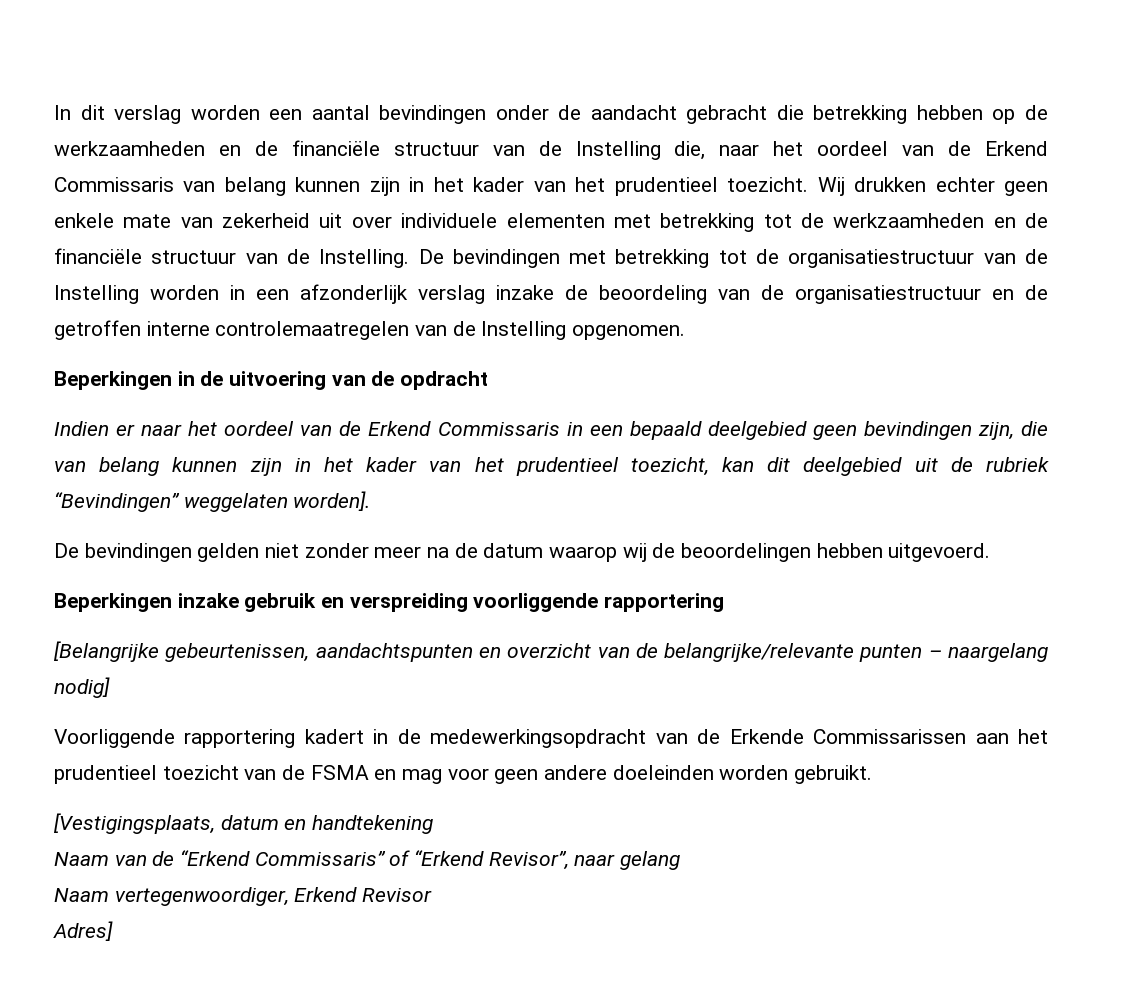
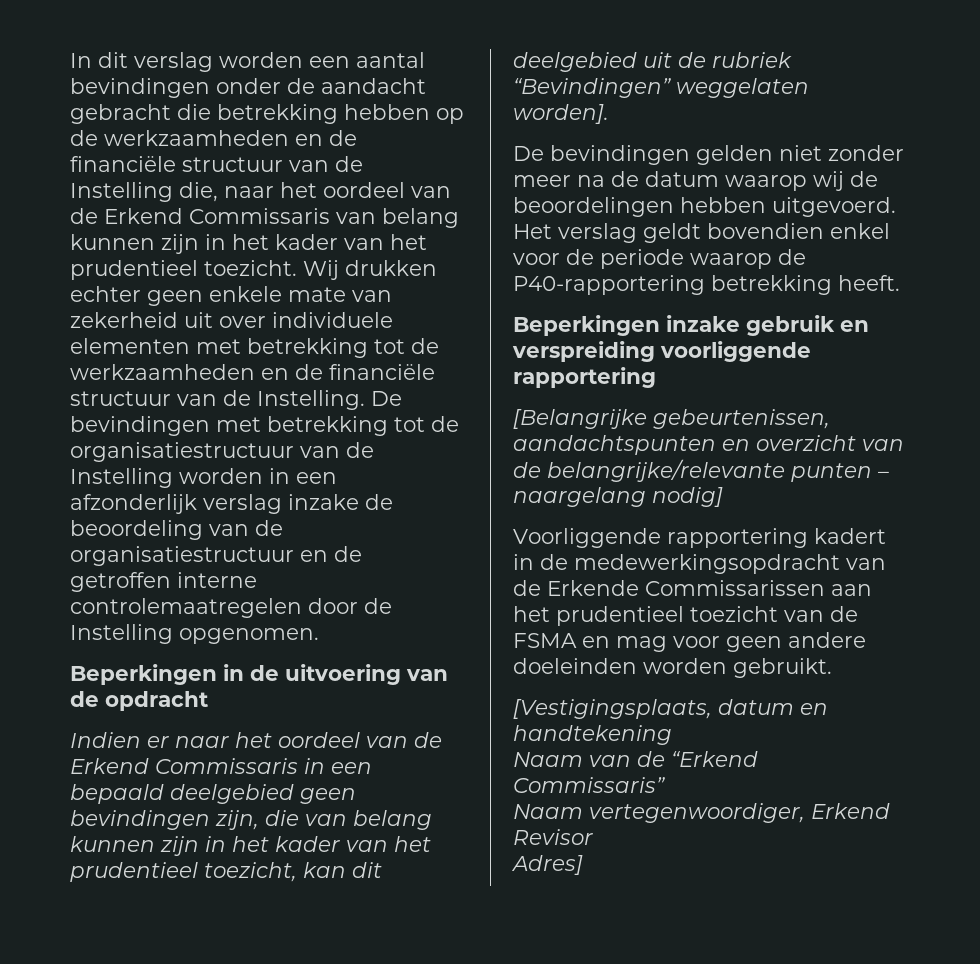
[415,325,448,336] van -> [308,598,358,614] door
(991, 552) none -> [513,223,890,243] [513,249,806,269] [513,275,900,295] Het verslag geldt bovendien enkel voor de periode waarop de P40-rapportering betrekking heeft.
[389,850,681,870] of “Erkend Revisor”, naar gelang -> (665, 785) none

